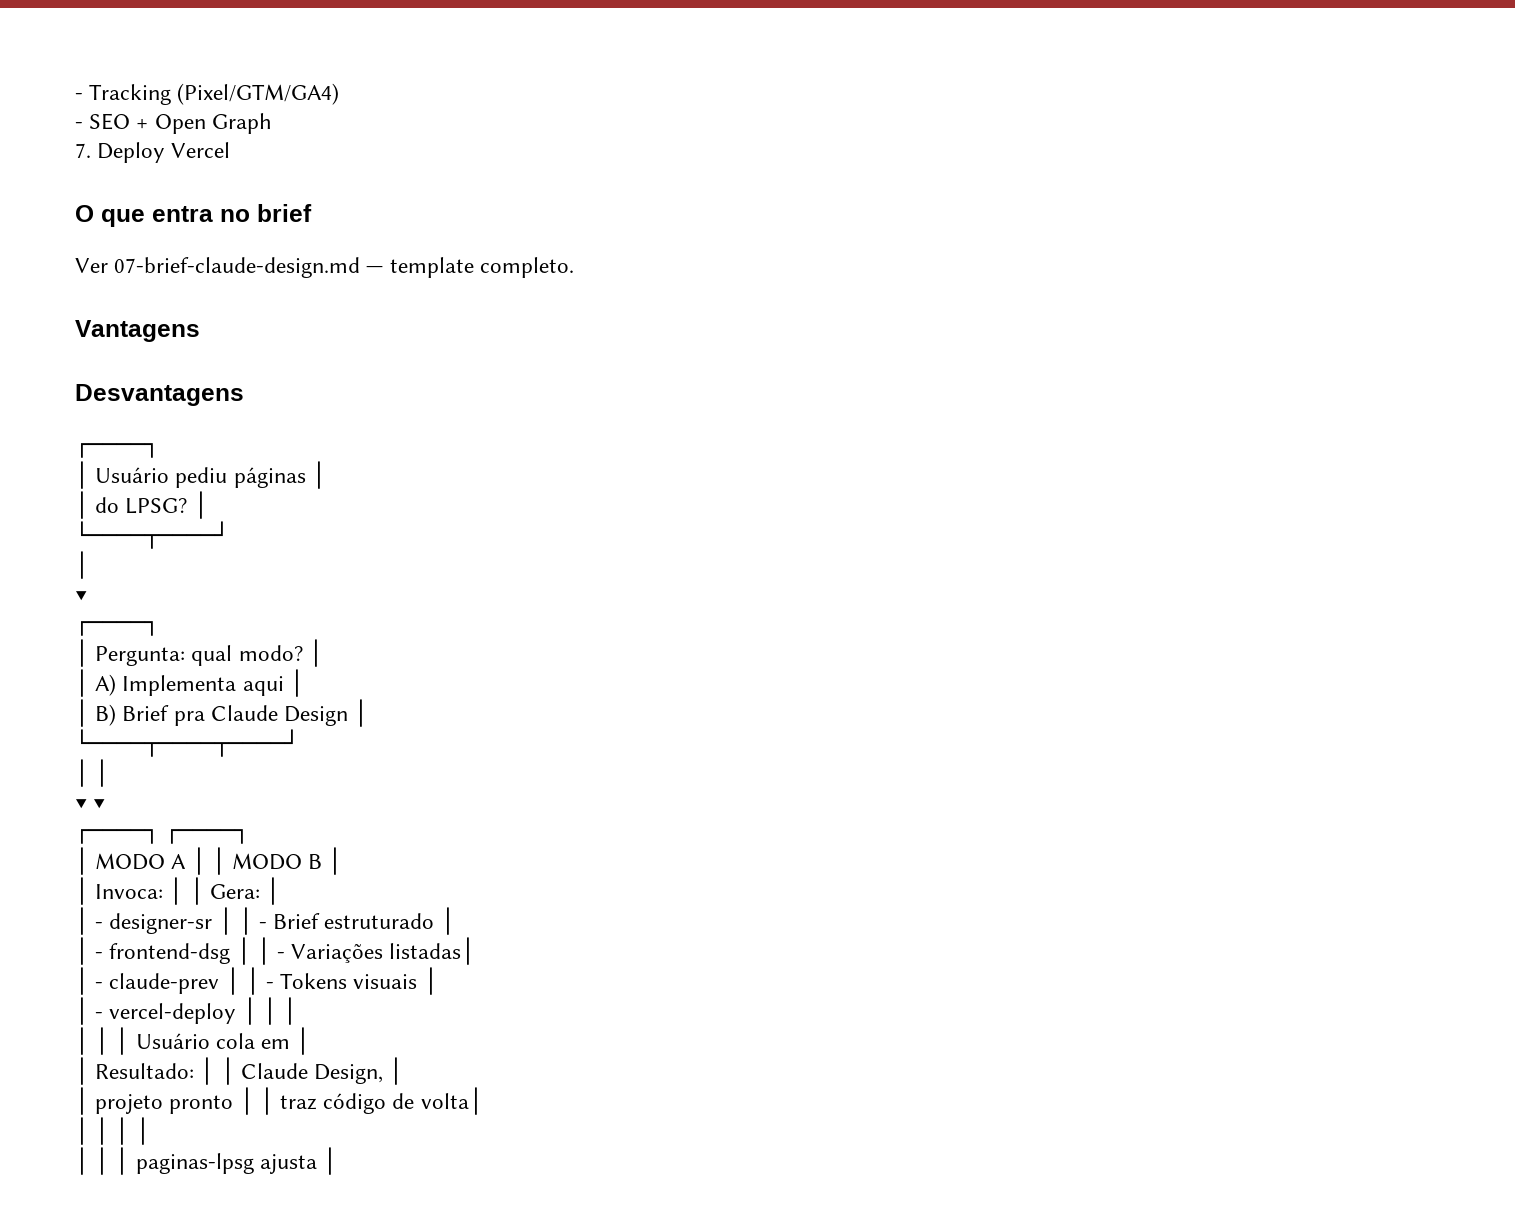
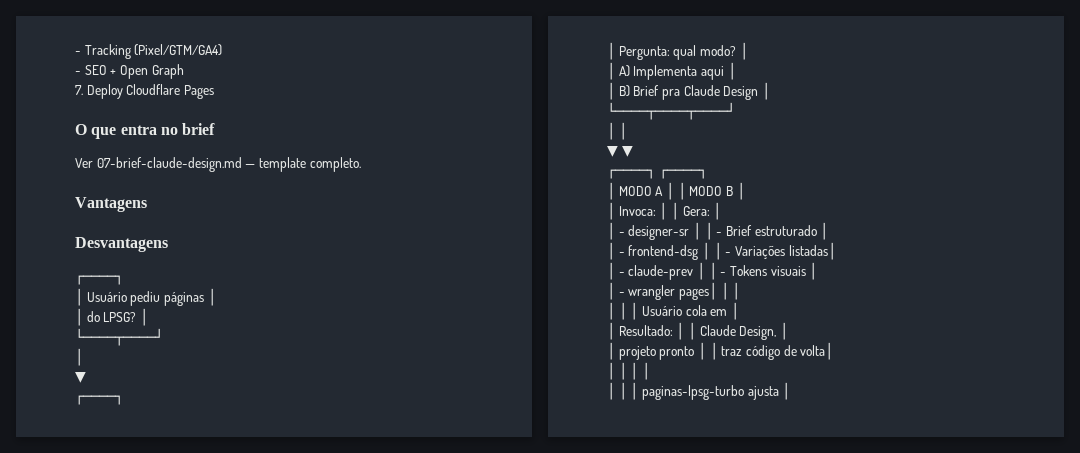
[171,142,231,158] Vercel -> [126,84,214,99] Cloudflare Pages
[109,997,257,1025] vercel-deploy │ -> [628,282,717,300] wrangler pages│
[135,1153,254,1174] paginas-lpsg -> [641,385,744,400] paginas-lpsg-turbo

